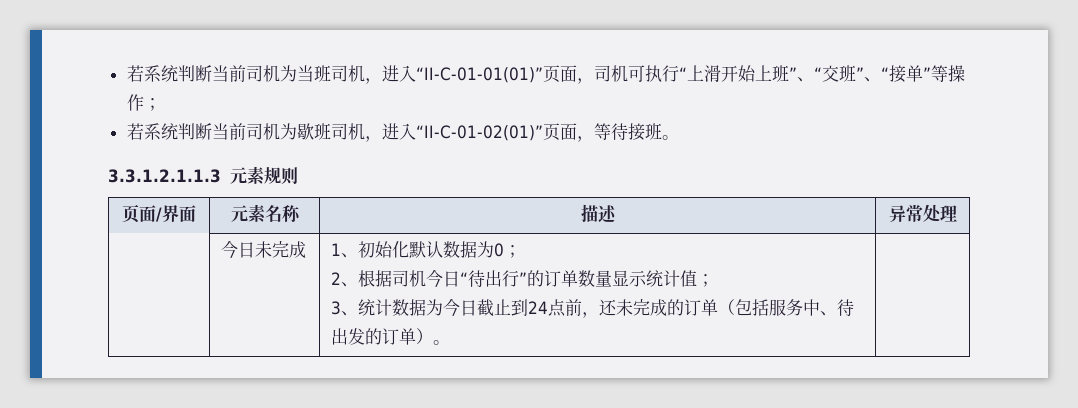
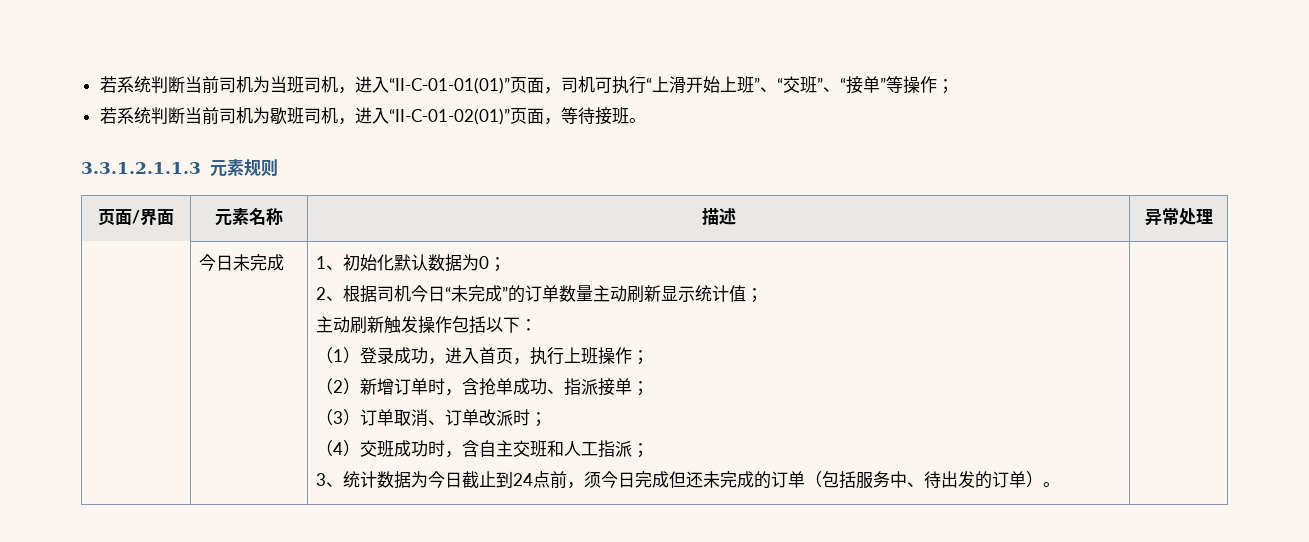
[467,270,519,287] 待出行 -> [451,285,503,302] 未完成
(612, 278) none -> [593,285,662,302] 主动刷新
(714, 280) none -> [316,316,538,334] [316,347,650,365] [316,378,650,396] [316,409,548,427] [316,440,650,458] // 主动刷新触发操作包括以下： // （1）登录成功，进入首页，执行上班操作； // （2）新增订单时，含抢单成功、指派接单； // （3）订单取消、订单改派时； // （4）交班成功时，含自主交班和人工指派；
(599, 315) none -> [584,471,687,488] 须今日完成但

